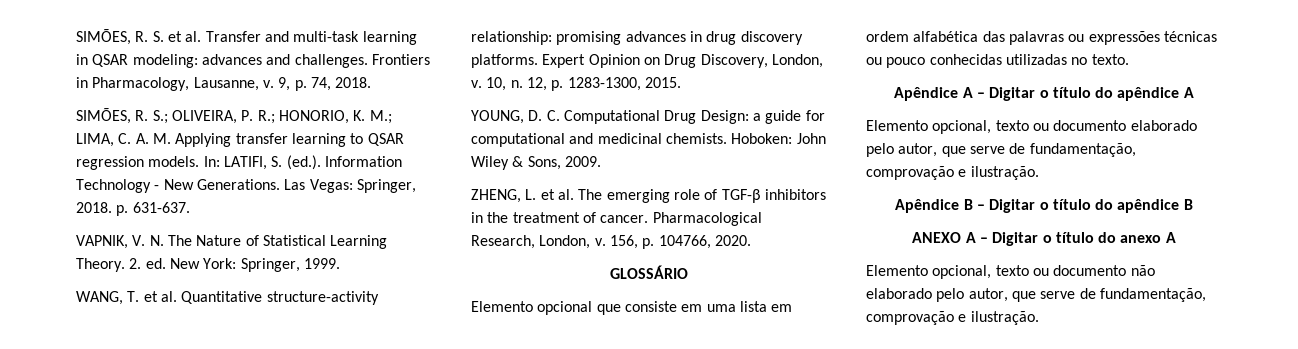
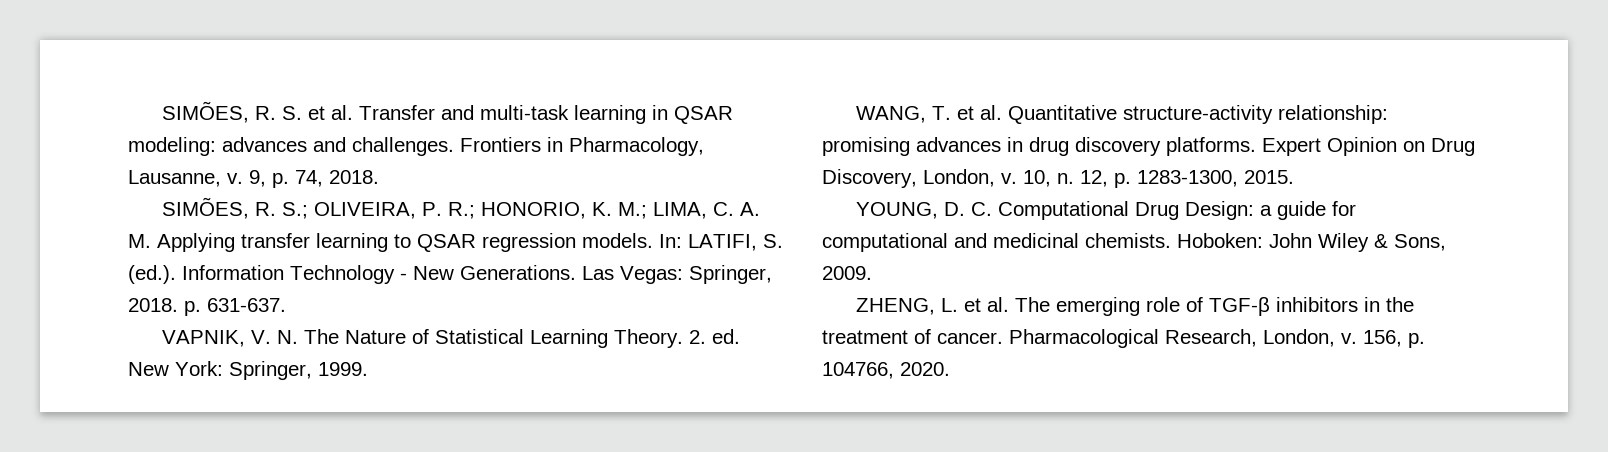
[610,265,688,279] [471,301,793,315] [866,31,1217,45] [866,54,1129,68] [894,87,1194,101] [866,120,1197,134] [866,143,1136,157] [866,166,1039,180] [895,199,1193,213] [912,232,1176,246] [866,265,1155,279] [866,288,1206,302] [866,311,1039,325] // GLOSSÁRIO // Elemento opcional que consiste em uma lista em ordem alfabética das palavras ou expressões técnicas ou pouco conhecidas utilizadas no texto. // Apêndice A – Digitar o título do apêndice A // Elemento opcional, texto ou documento elaborado pelo autor, que serve de fundamentação, comprovação e ilustração. // Apêndice B – Digitar o título do apêndice B // ANEXO A – Digitar o título do anexo A // Elemento opcional, texto ou documento não elaborado pelo autor, que serve de fundamentação, comprovação e ilustração. -> (950, 369) none

